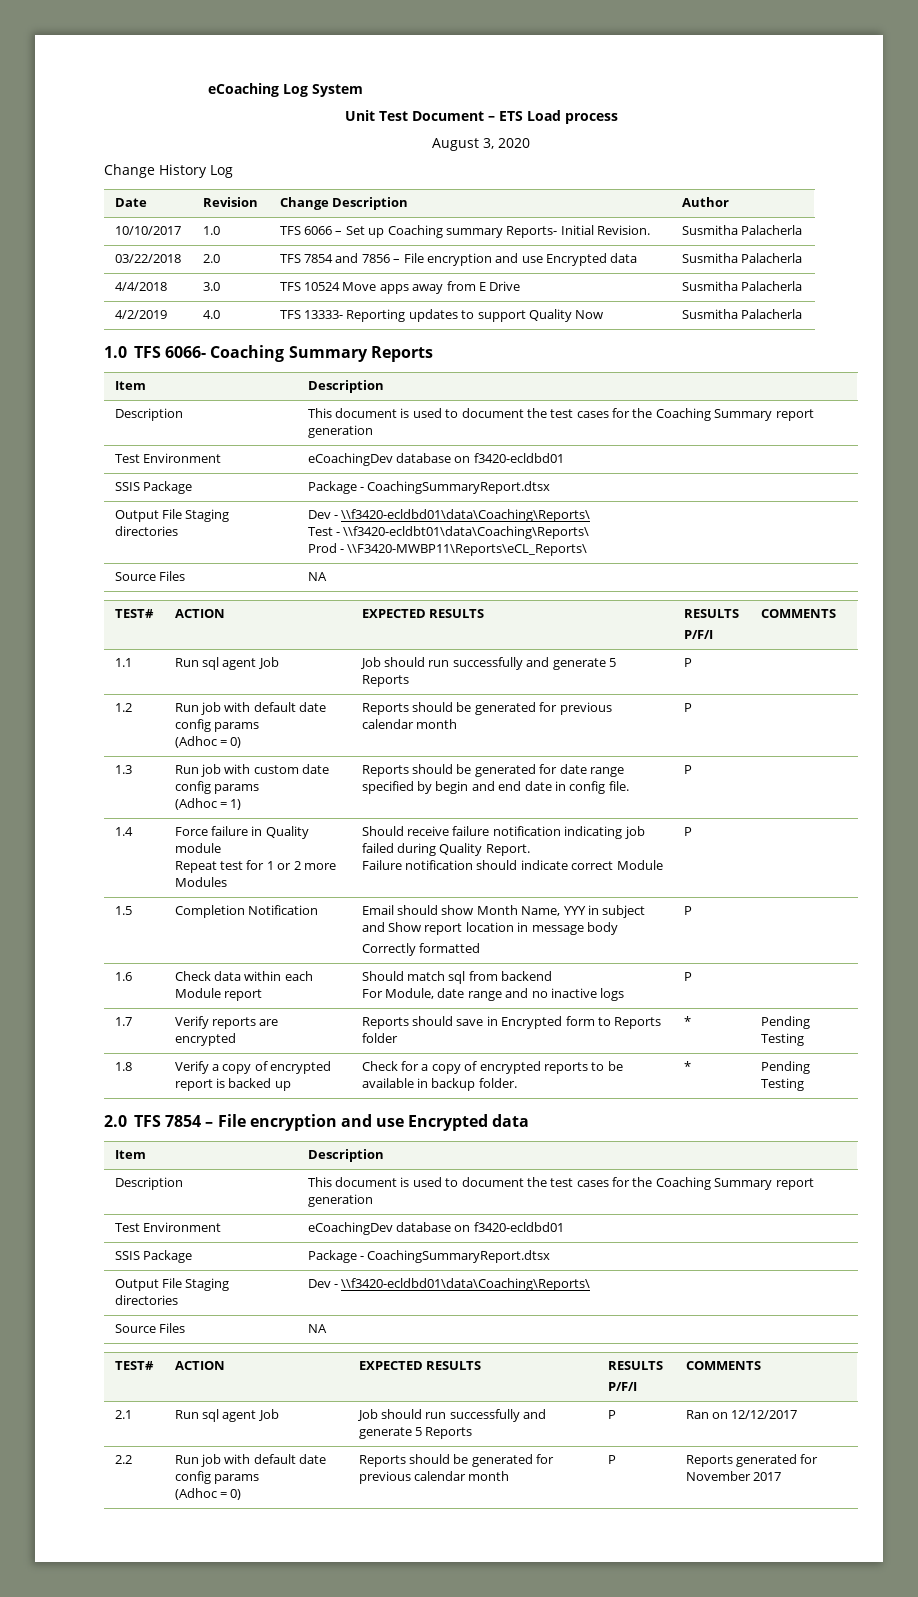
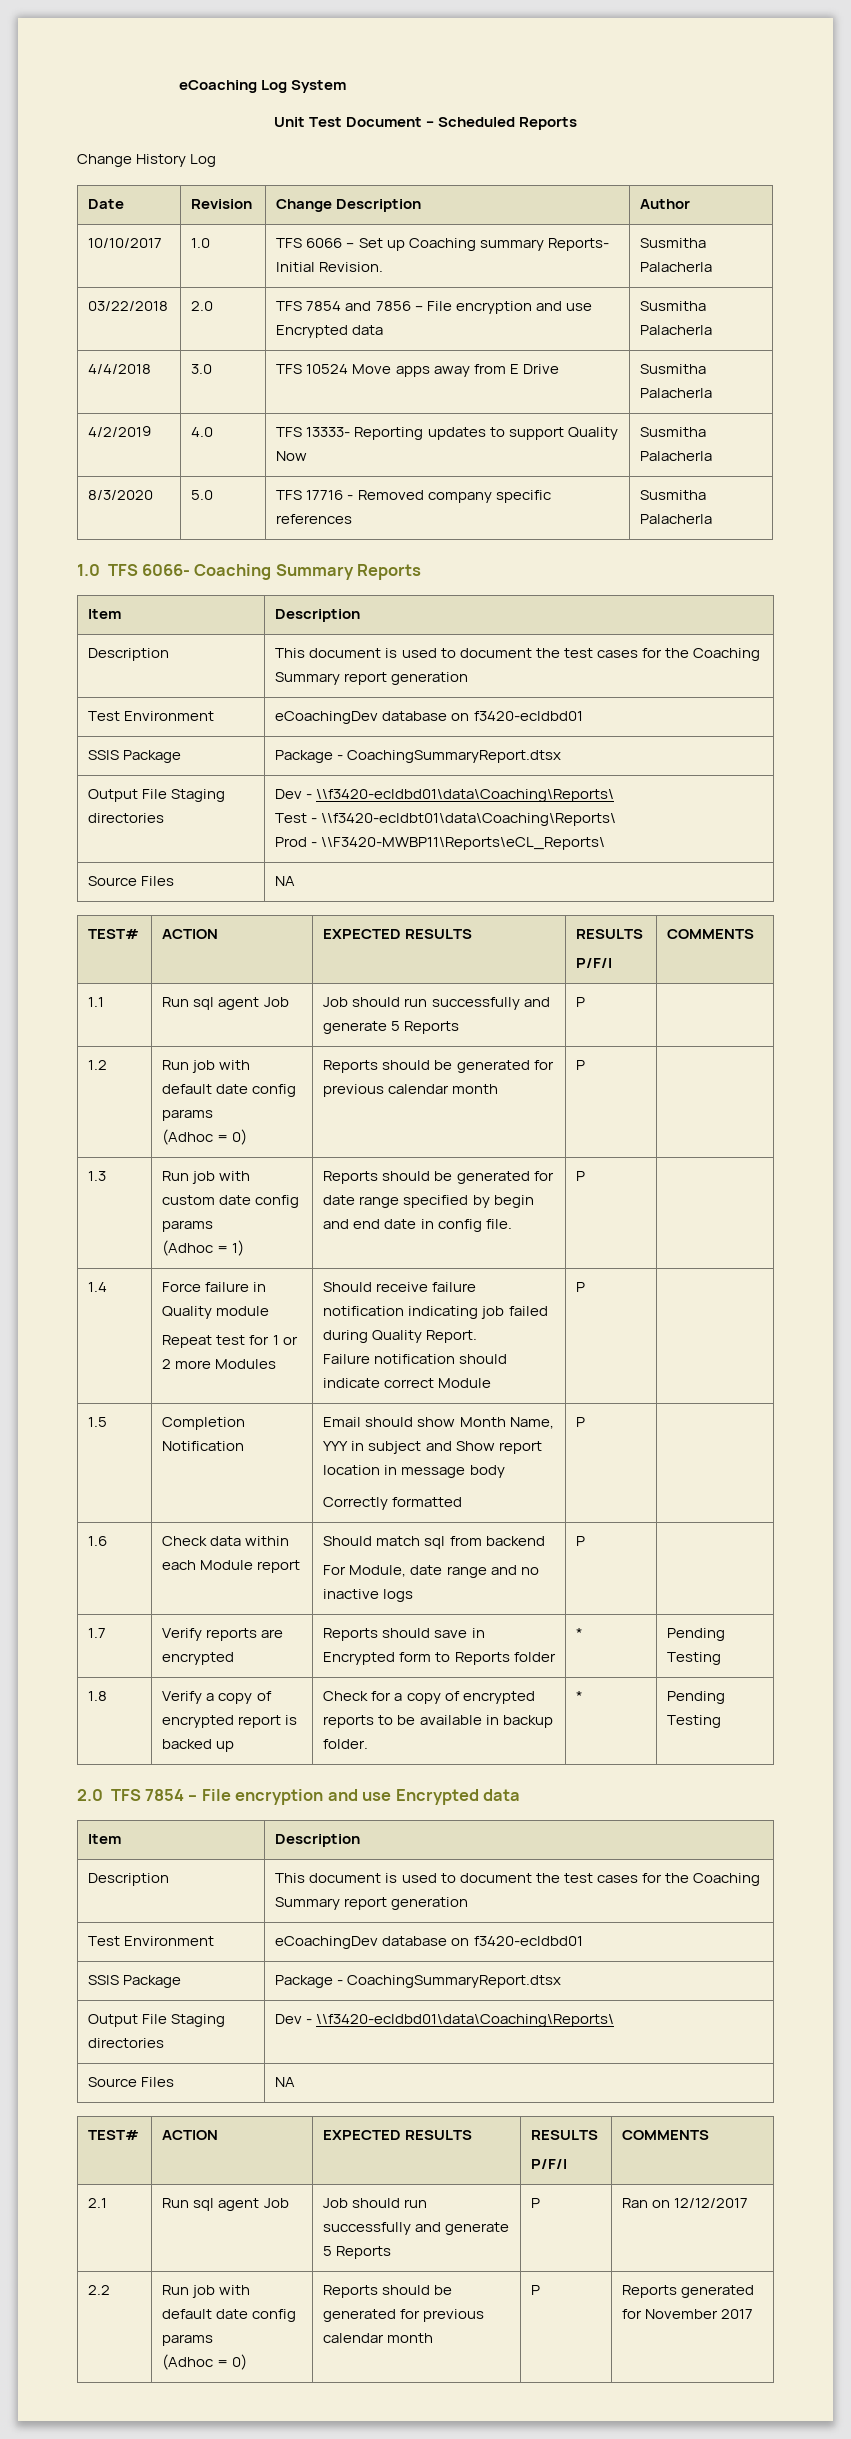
[498,110,618,124] [432,138,530,151] ETS Load process // August 3, 2020 -> [438,117,578,130] Scheduled Reports
(803, 314) none -> [88,490,154,500] [191,490,214,500] [276,490,551,503] [276,514,353,524] [640,490,707,500] [640,514,713,524] // 8/3/2020 | 5.0 | TFS 17716 - Removed company specific references | Susmitha Palacherla

